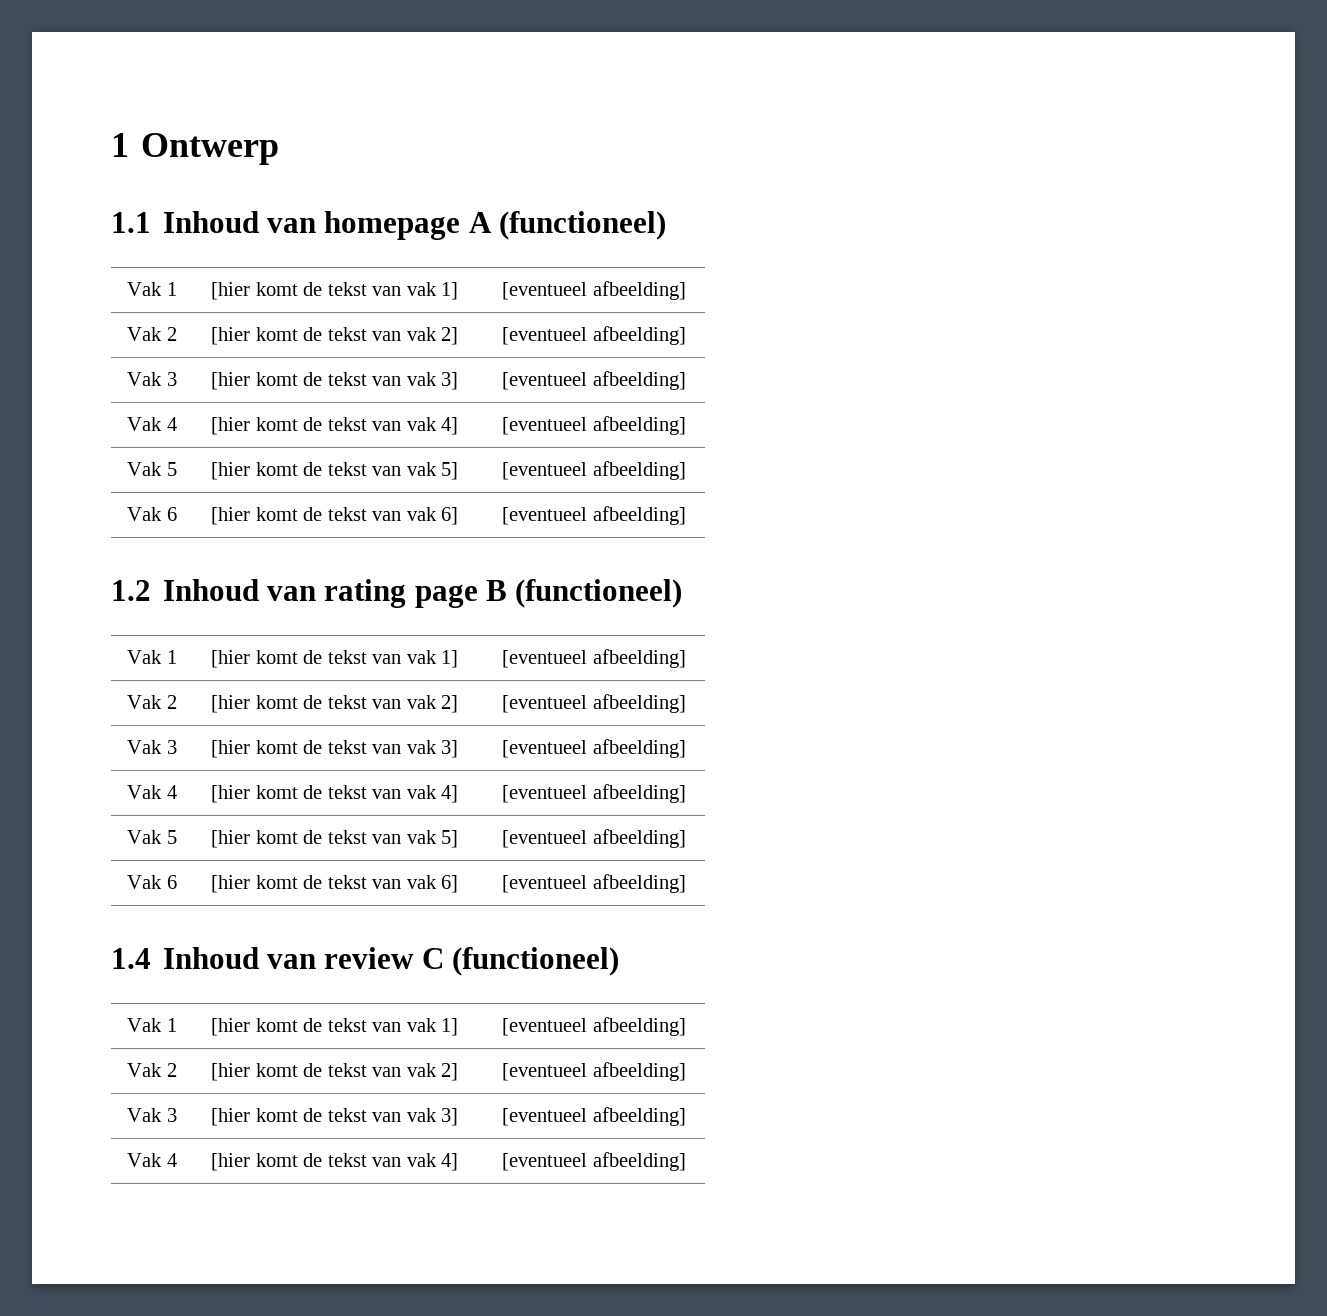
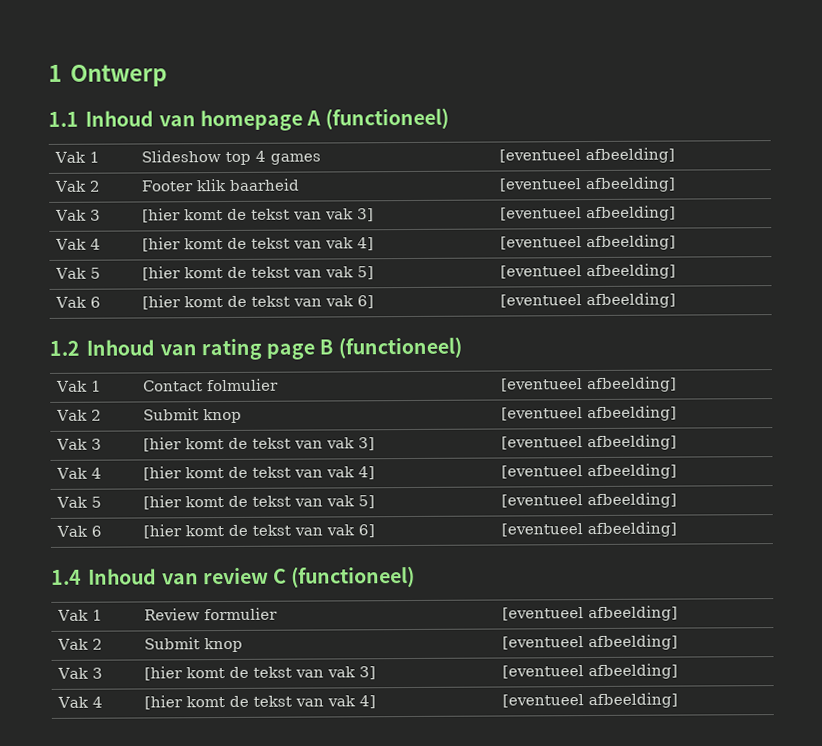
[211,282,459,300] [502,281,686,300] [127,327,177,341] [211,327,459,345] [hier komt de tekst van vak 1] | [eventueel afbeelding] // Vak 2 | [hier komt de tekst van vak 2] -> [141,150,322,165] [499,147,676,164] [54,180,102,192] [141,178,301,192] Slideshow top 4 games | [eventueel afbeelding] // Vak 2 | Footer klik baarheid
[211,650,459,668] [502,649,686,668] [127,695,177,709] [211,695,459,713] [hier komt de tekst van vak 1] | [eventueel afbeelding] // Vak 2 | [hier komt de tekst van vak 2] -> [143,378,280,392] [501,376,678,393] [56,409,103,421] [143,408,243,424] Contact folmulier | [eventueel afbeelding] // Vak 2 | Submit knop
[211,1018,459,1036] [502,1017,686,1036] [127,1063,177,1077] [211,1063,459,1081] [hier komt de tekst van vak 1] | [eventueel afbeelding] // Vak 2 | [hier komt de tekst van vak 2] -> [144,607,279,621] [502,605,679,622] [57,638,104,650] [144,637,244,653] Review formulier | [eventueel afbeelding] // Vak 2 | Submit knop

